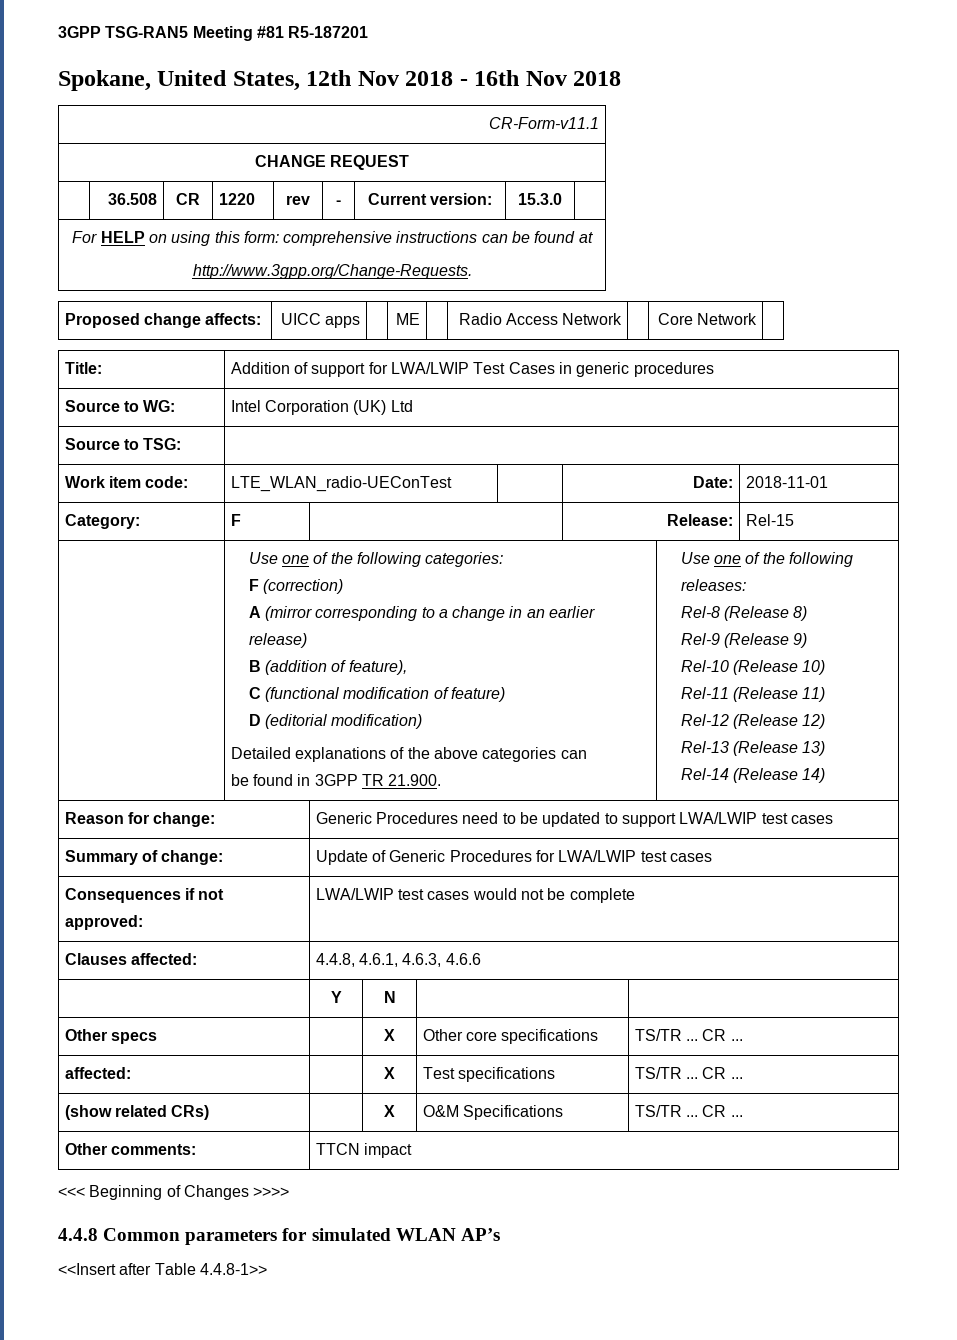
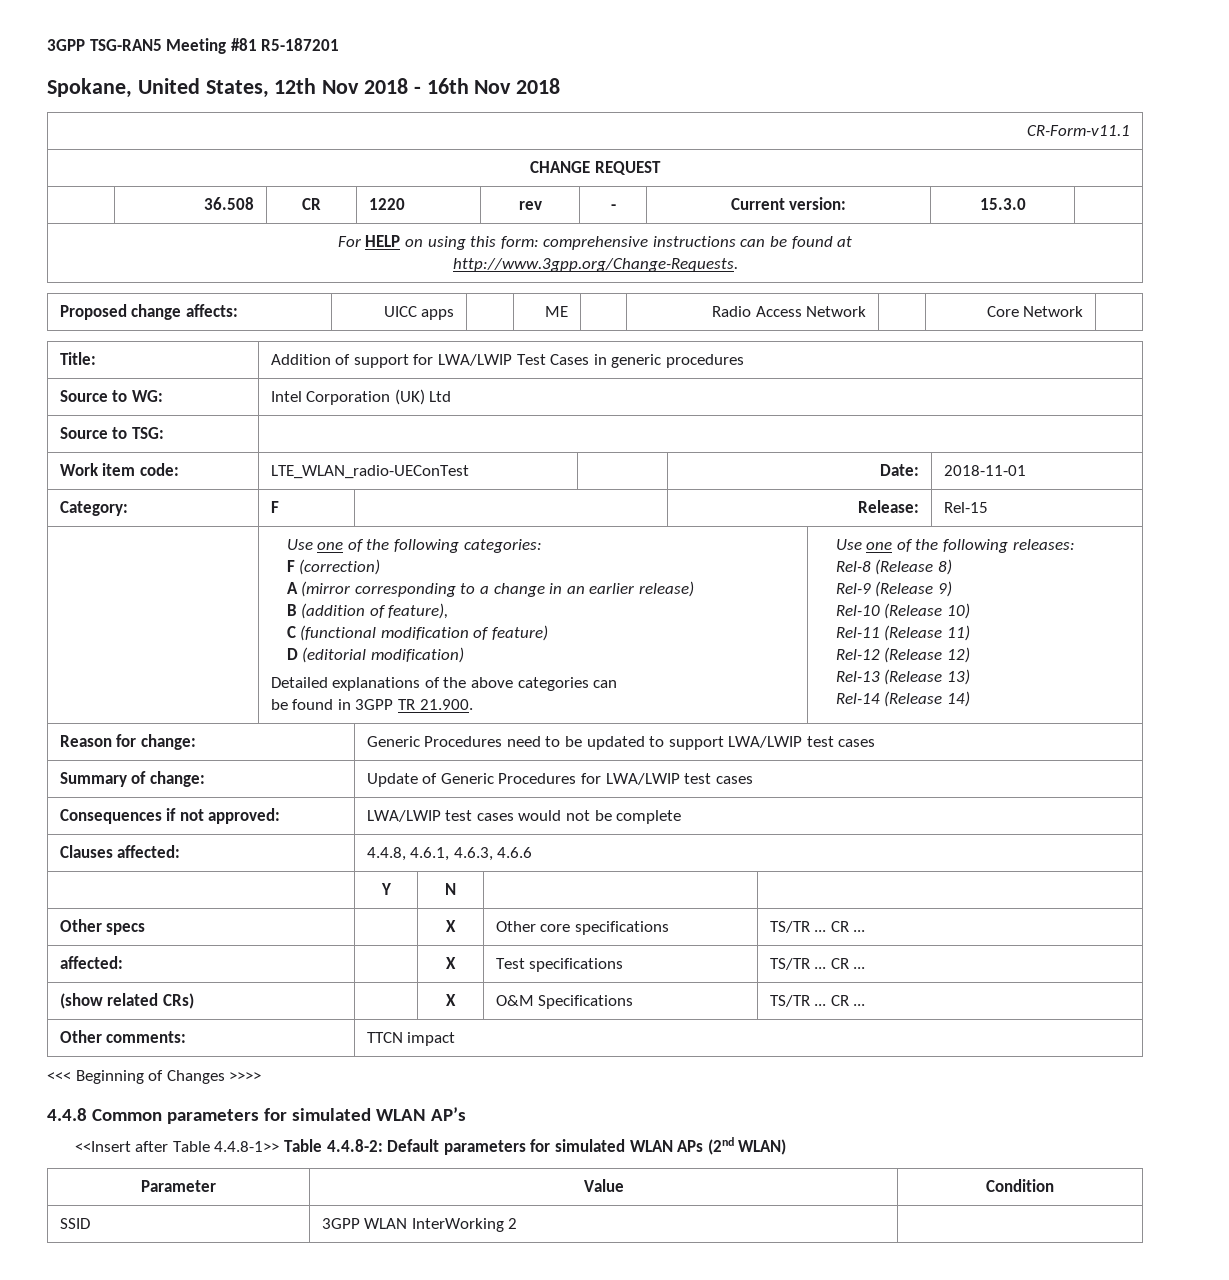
(267, 1269) none -> [284,1137,787,1155] [141,1180,216,1192] [583,1179,624,1192] [986,1179,1054,1192] [59,1218,90,1229] [321,1218,518,1232] Table 4.4.8-2: Default parameters for simulated WLAN APs (2nd WLAN) // Parameter | Value | Condition // SSID | 3GPP WLAN InterWorking 2 |

